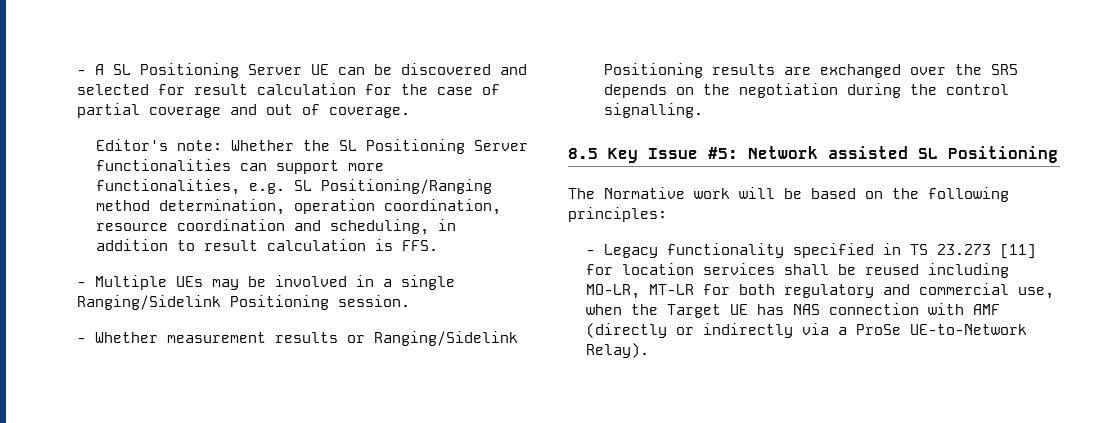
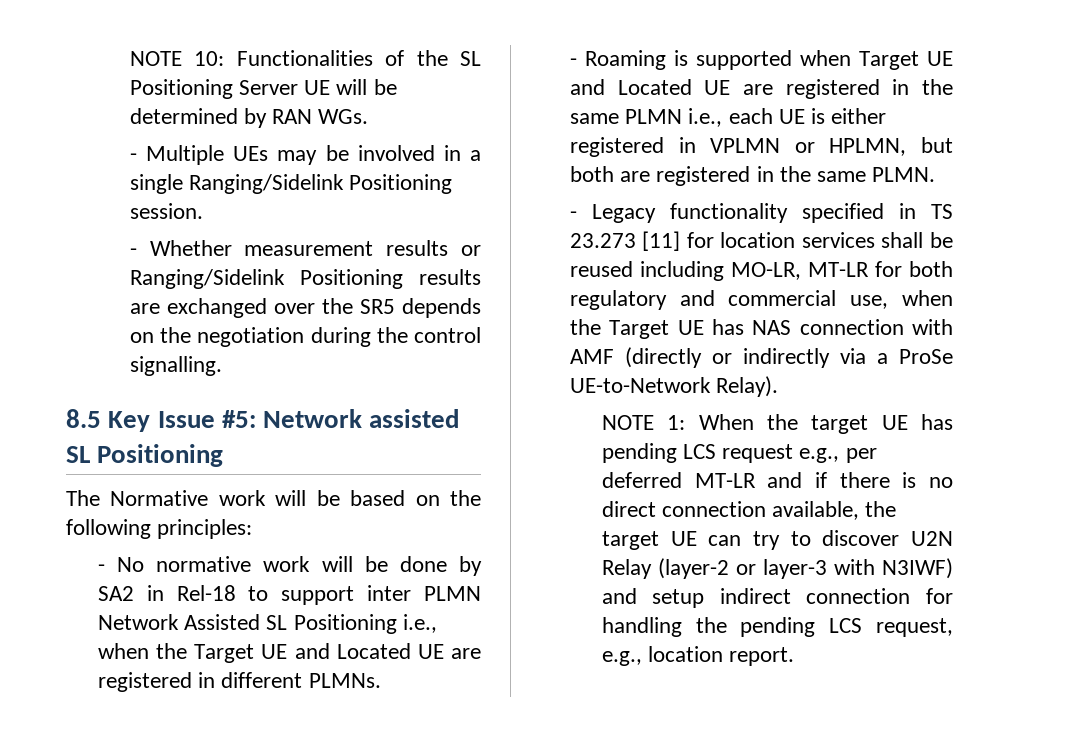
[77,63,528,78] [77,83,501,95] [77,103,411,118] [95,139,528,154] [95,159,384,174] [95,179,492,195] [95,199,501,215] [95,219,456,235] [95,239,438,251] - A SL Positioning Server UE can be discovered and selected for result calculation for the case of partial coverage and out of coverage. // Editor's note: Whether the SL Positioning Server functionalities can support more functionalities, e.g. SL Positioning/Ranging method determination, operation coordination, resource coordination and scheduling, in addition to result calculation is FFS. -> [129,50,482,66] [129,79,397,99] [129,108,369,128] NOTE 10: Functionalities of the SL Positioning Server UE will be determined by RAN WGs.
(667, 214) none -> [97,556,482,576] [97,585,481,605] [97,614,437,634] [97,643,481,663] [97,672,381,692] [569,50,953,70] [569,79,953,99] [569,108,887,127] [569,137,953,157] [569,166,936,186] // - No normative work will be done by SA2 in Rel-18 to support inter PLMN Network Assisted SL Positioning i.e., when the Target UE and Located UE are registered in different PLMNs. // - Roaming is supported when Target UE and Located UE are registered in the same PLMN i.e., each UE is either registered in VPLMN or HPLMN, but both are registered in the same PLMN.
(650, 350) none -> [601,414,953,434] [601,443,877,463] [601,472,953,488] [601,501,897,520] [601,530,953,550] [601,558,953,579] [601,588,953,608] [601,617,953,637] [601,646,795,666] // NOTE 1: When the target UE has pending LCS request e.g., per deferred MT-LR and if there is no direct connection available, the target UE can try to discover U2N Relay (layer-2 or layer-3 with N3IWF) and setup indirect connection for handling the pending LCS request, e.g., location report.

